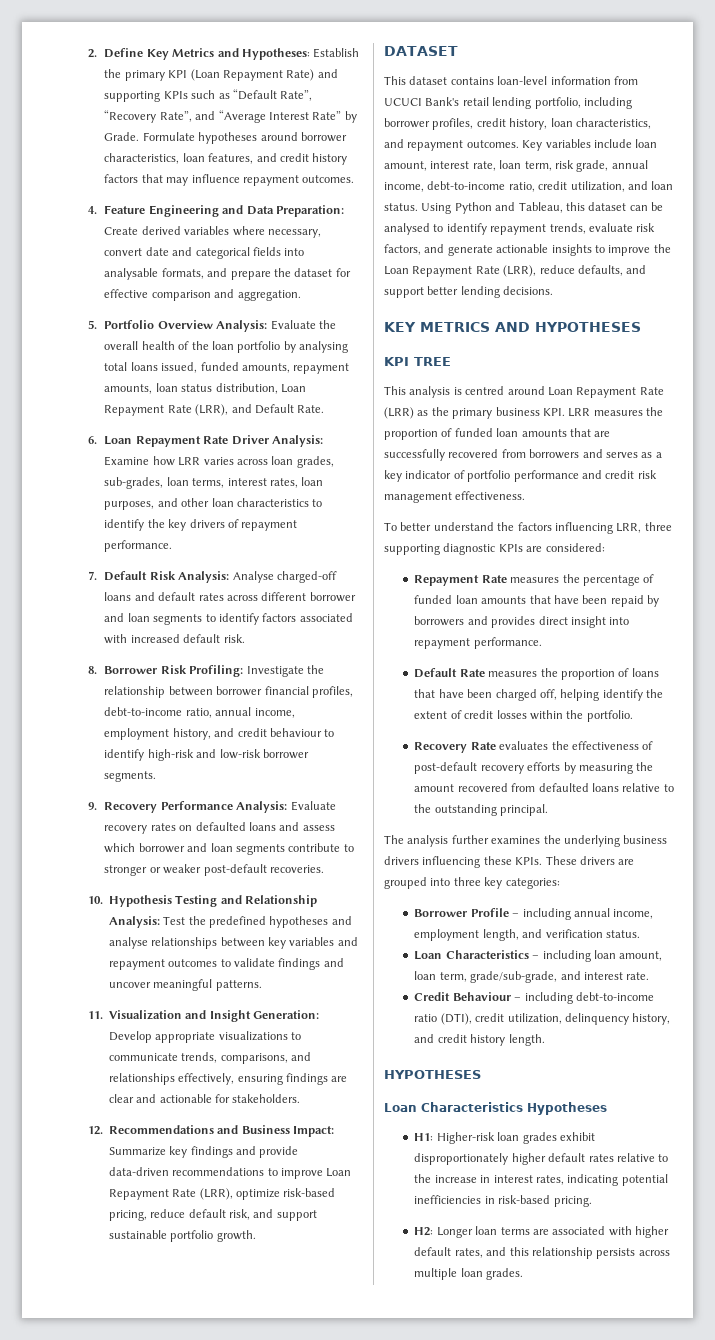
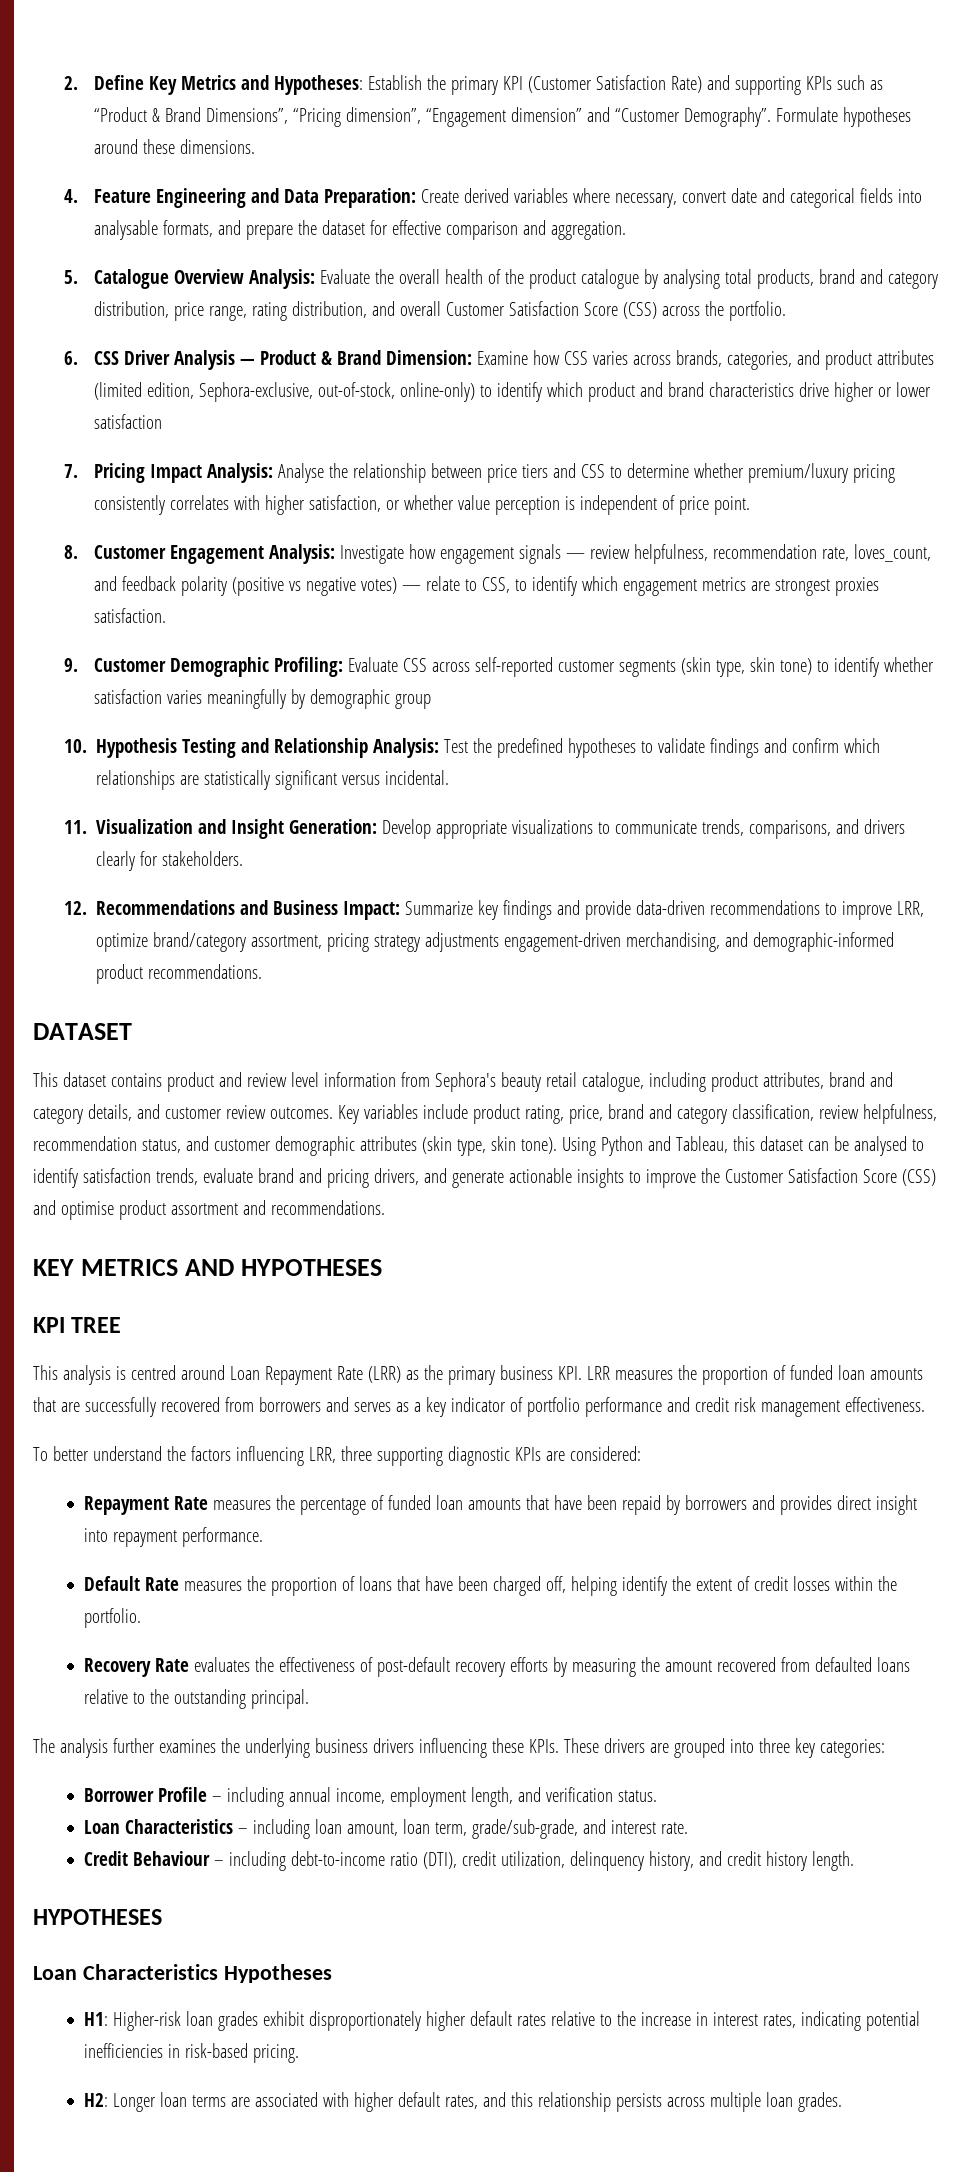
[190,69,283,81] (Loan Repayment -> [527,75,666,93] (Customer Satisfaction
[232,89,313,101] [104,110,357,123] [104,132,347,144] [104,153,348,165] [104,174,355,186] “Default Rate”, “Recovery Rate”, and “Average Interest Rate” by Grade. Formulate hypotheses around borrower characteristics, loan features, and credit history factors that may influence repayment outcomes. -> [93,107,911,127] [93,139,255,154] “Product & Brand Dimensions”, “Pricing dimension”, “Engagement dimension” and “Customer Demography”. Formulate hypotheses around these dimensions.
[104,320,155,329] Portfolio -> [93,269,169,289] Catalogue
[211,341,281,353] loan portfolio -> [528,269,639,289] product catalogue
[130,362,350,374] [104,383,306,394] [104,404,325,416] [87,435,323,447] loans issued, funded amounts, repayment amounts, loan status distribution, Loan Repayment Rate (LRR), and Default Rate. // 6. Loan Repayment Rate Driver Analysis: -> [756,269,938,289] [93,301,786,321] [63,350,472,370] products, brand and category distribution, price range, rating distribution, and overall Customer Satisfaction Score (CSS) across the portfolio. // 6. CSS Driver Analysis — Product & Brand Dimension:
[178,457,201,466] LRR -> [563,351,588,365] CSS
[271,456,334,468] [104,477,324,489] [104,498,323,510] [104,519,298,531] [104,540,173,552] [87,571,337,583] [104,592,356,602] [104,613,353,625] [104,634,245,644] [87,665,324,677] [104,686,353,698] [104,707,295,718] [104,728,335,740] [104,749,309,761] [104,771,157,782] [87,801,336,813] [104,822,335,834] [104,843,354,855] [104,864,324,876] loan grades, sub-grades, loan terms, interest rates, loan purposes, and other loan characteristics to identify the key drivers of repayment performance. // 7. Default Risk Analysis: Analyse charged-off loans and default rates across different borrower and loan segments to identify factors associated with increased default risk. // 8. Borrower Risk Profiling: Investigate the relationship between borrower financial profiles, debt-to-income ratio, annual income, employment history, and credit behaviour to identify high-risk and low-risk borrower segments. // 9. Recovery Performance Analysis: Evaluate recovery rates on defaulted loans and assess which borrower and loan segments contribute to stronger or weaker post-default recoveries. -> [675,350,934,370] [93,382,931,402] [93,414,162,429] [63,463,895,483] [93,495,750,515] [63,544,931,564] [93,576,879,596] [93,608,166,623] [63,657,934,677] [93,689,431,709] brands, categories, and product attributes (limited edition, Sephora-exclusive, out-of-stock, online-only) to identify which product and brand characteristics drive higher or lower satisfaction // 7. Pricing Impact Analysis: Analyse the relationship between price tiers and CSS to determine whether premium/luxury pricing consistently correlates with higher satisfaction, or whether value perception is independent of price point. // 8. Customer Engagement Analysis: Investigate how engagement signals — review helpfulness, recommendation rate, loves_count, and feedback polarity (positive vs negative votes) — relate to CSS, to identify which engagement metrics are strongest proxies satisfaction. // 9. Customer Demographic Profiling: Evaluate CSS across self-reported customer segments (skin type, skin tone) to identify whether satisfaction varies meaningfully by demographic group
[331,916,352,925] [108,937,358,949] [108,958,344,970] [108,979,262,991] and analyse relationships between key variables and repayment outcomes to validate findings and uncover meaningful patterns. -> [640,738,880,758] [95,770,449,790] to validate findings and confirm which relationships are statistically significant versus incidental.
[108,1073,348,1085] [108,1094,212,1103] relationships effectively, ensuring findings are clear and actionable -> [863,819,905,834] [95,851,135,871] drivers clearly
[326,1168,352,1177] [108,1188,336,1200] [108,1209,317,1221] [108,1230,256,1242] [384,46,458,56] [384,76,638,85] [384,97,632,109] [384,118,651,130] [384,139,658,151] [384,160,648,172] [384,181,674,192] [384,203,418,211] Loan Repayment Rate (LRR), optimize risk-based pricing, reduce default risk, and support sustainable portfolio growth. // DATASET // This dataset contains loan-level information from UCUCI Bank's retail lending portfolio, including borrower profiles, credit history, loan characteristics, and repayment outcomes. Key variables include loan amount, interest rate, loan term, risk grade, annual income, debt-to-income ratio, credit utilization, and loan status. -> [896,901,924,917] [95,932,894,952] [95,964,262,984] [33,1023,132,1040] [33,1072,893,1092] [33,1104,937,1124] [33,1136,557,1156] LRR, optimize brand/category assortment, pricing strategy adjustments engagement-driven merchandising, and demographic-informed product recommendations. // DATASET // This dataset contains product and review level information from Sephora's beauty retail catalogue, including product attributes, brand and category details, and customer review outcomes. Key variables include product rating, price, brand and category classification, review helpfulness, recommendation status, and customer demographic attributes (skin type, skin tone).
[490,224,547,235] repayment -> [82,1168,151,1183] satisfaction
[636,223,656,232] [384,244,421,255] risk factors, -> [257,1168,419,1188] brand and pricing drivers,
[384,265,647,277] [384,286,554,298] Loan Repayment Rate (LRR), reduce defaults, and support better lending decisions. -> [724,1168,936,1186] [33,1200,385,1220] Customer Satisfaction Score (CSS) and optimise product assortment and recommendations.

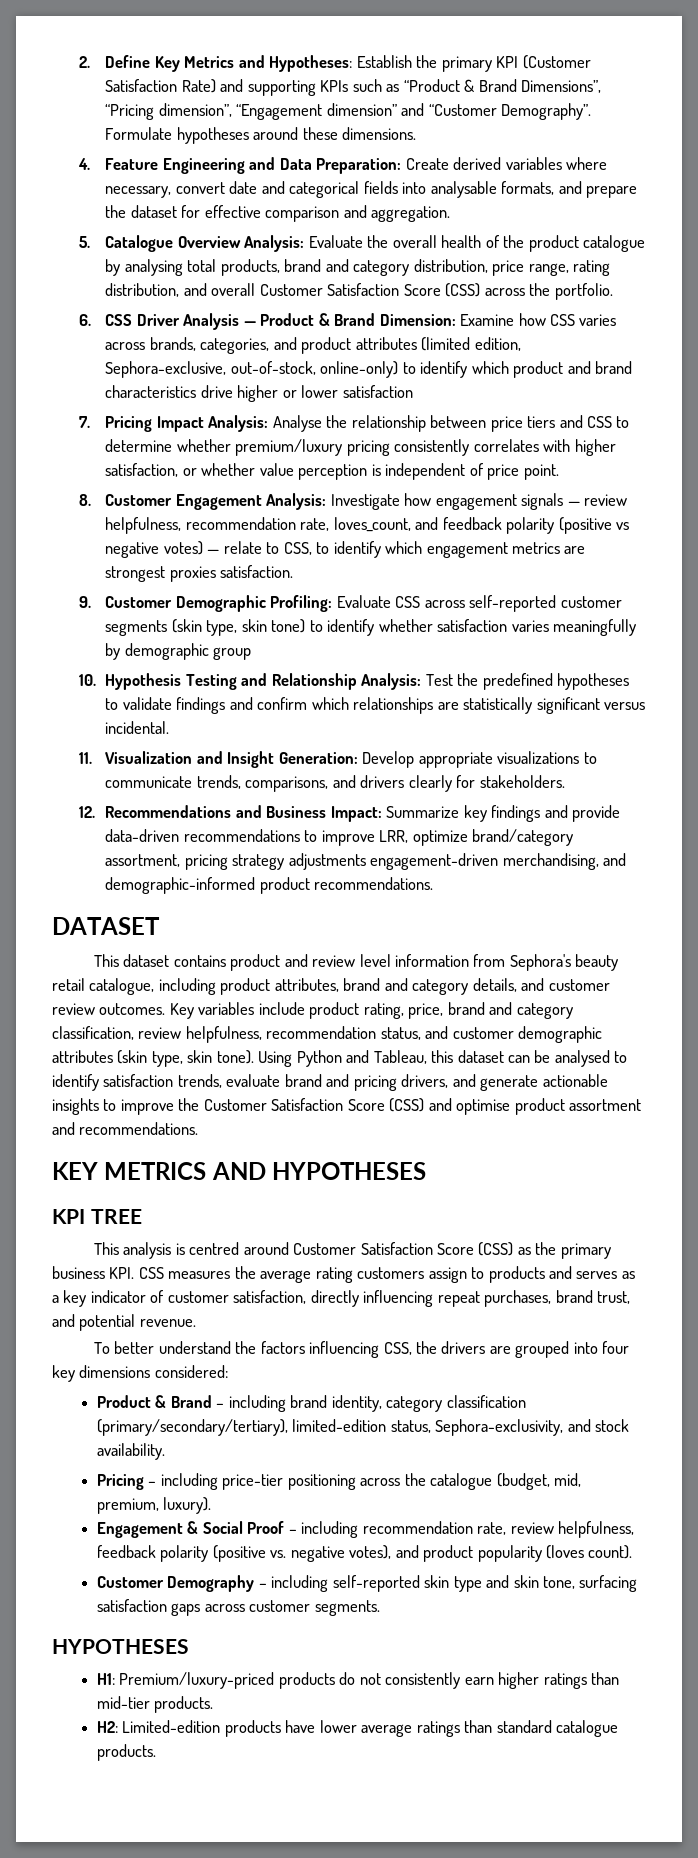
[229,1366,401,1385] Loan Repayment Rate (LRR) -> [293,1242,514,1256] Customer Satisfaction Score (CSS)
[586,1365,923,1385] [33,1397,321,1417] LRR measures the proportion of funded loan amounts that are successfully recovered from borrowers -> [138,1266,545,1283] CSS measures the average rating customers assign to products
[526,1397,925,1417] portfolio performance and credit risk management effectiveness. -> [167,1290,631,1307] [52,1314,196,1331] customer satisfaction, directly influencing repeat purchases, brand trust, and potential revenue.
[308,1446,641,1466] [83,1495,917,1515] [83,1527,263,1547] [83,1576,897,1596] [83,1608,141,1628] [83,1657,910,1677] [83,1689,309,1709] [33,1738,885,1758] [83,1787,657,1807] [83,1819,688,1839] [83,1851,854,1871] [33,1909,162,1925] [33,1964,332,1983] [83,2011,920,2031] [83,2043,299,2063] [83,2092,842,2112] LRR, three supporting diagnostic KPIs are considered: // Repayment Rate measures the percentage of funded loan amounts that have been repaid by borrowers and provides direct insight into repayment performance. // Default Rate measures the proportion of loans that have been charged off, helping identify the extent of credit losses within the portfolio. // Recovery Rate evaluates the effectiveness of post-default recovery efforts by measuring the amount recovered from defaulted loans relative to the outstanding principal. // The analysis further examines the underlying business drivers influencing these KPIs. These drivers are grouped into three key categories: // Borrower Profile – including annual income, employment length, and verification status. // Loan Characteristics – including loan amount, loan term, grade/sub-grade, and interest rate. // Credit Behaviour – including debt-to-income ratio (DTI), credit utilization, delinquency history, and credit history length. // HYPOTHESES // Loan Characteristics Hypotheses // H1: Higher-risk loan grades exhibit disproportionately higher default rates relative to the increase in interest rates, indicating potential inefficiencies in risk-based pricing. // H2: Longer loan terms are associated with higher default rates, and this relationship persists across multiple loan grades. -> [383,1341,630,1358] [52,1365,228,1382] [96,1395,526,1412] [96,1419,630,1436] [96,1443,165,1460] [96,1473,581,1490] [96,1497,212,1514] [96,1521,634,1538] [96,1545,633,1562] [96,1575,638,1592] [96,1599,380,1616] [52,1639,189,1654] [96,1672,619,1689] [96,1696,214,1713] [96,1720,618,1737] [96,1744,156,1761] CSS, the drivers are grouped into four key dimensions considered: // Product & Brand – including brand identity, category classification (primary/secondary/tertiary), limited-edition status, Sephora-exclusivity, and stock availability. // Pricing – including price-tier positioning across the catalogue (budget, mid, premium, luxury). // Engagement & Social Proof – including recommendation rate, review helpfulness, feedback polarity (positive vs. negative votes), and product popularity (loves count). // Customer Demography – including self-reported skin type and skin tone, surfacing satisfaction gaps across customer segments. // HYPOTHESES // H1: Premium/luxury-priced products do not consistently earn higher ratings than mid-tier products. // H2: Limited-edition products have lower average ratings than standard catalogue products.

